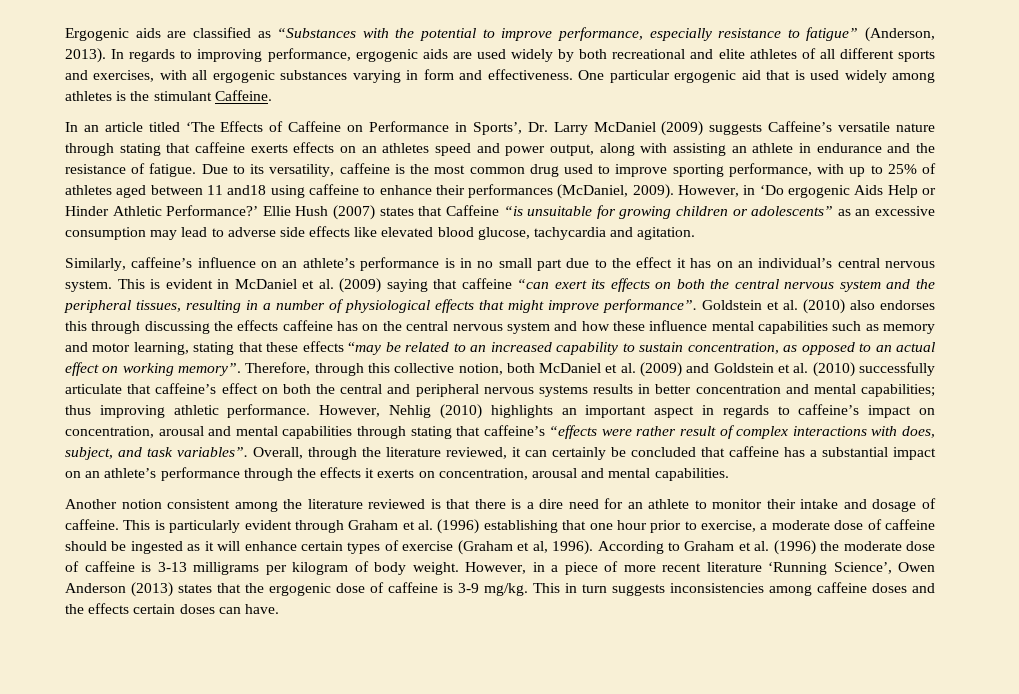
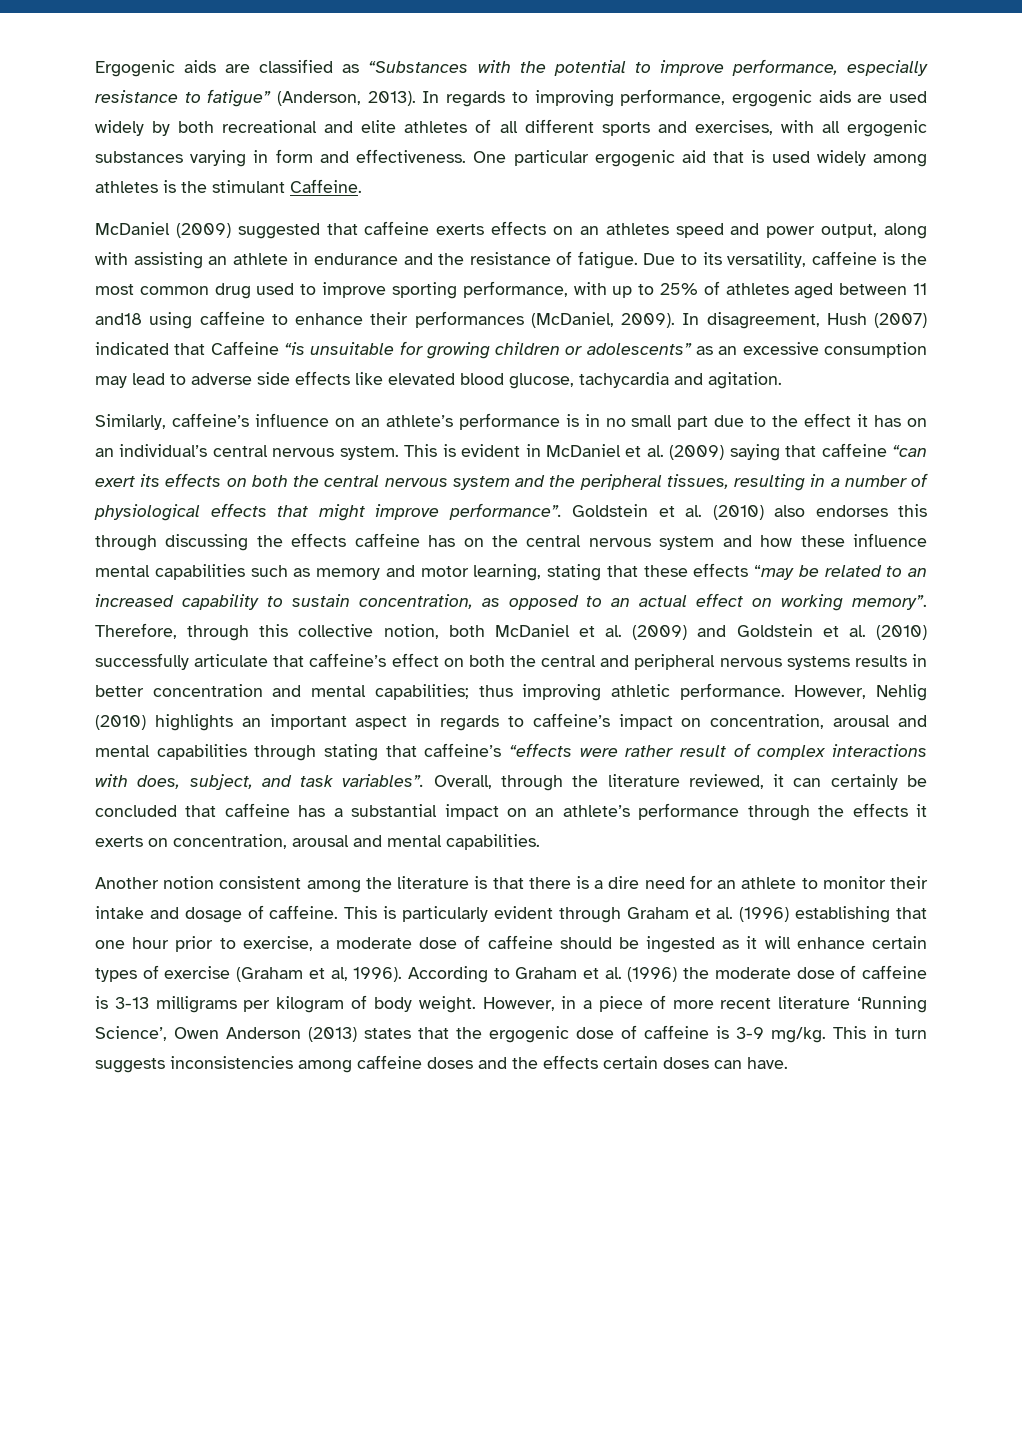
[65,121,935,136] [65,143,161,156] In an article titled ‘The Effects of Caffeine on Performance in Sports’, Dr. Larry McDaniel (2009) suggests Caffeine’s versatile nature through stating -> [95,222,320,239] McDaniel (2009) suggested
[678,185,936,198] [65,205,291,216] However, in ‘Do ergogenic Aids Help or Hinder Athletic Performance?’ Ellie -> [682,312,820,329] In disagreement,
[379,207,414,216] states -> [95,342,169,355] indicated
[368,499,426,509] reviewed -> (470, 882) none

